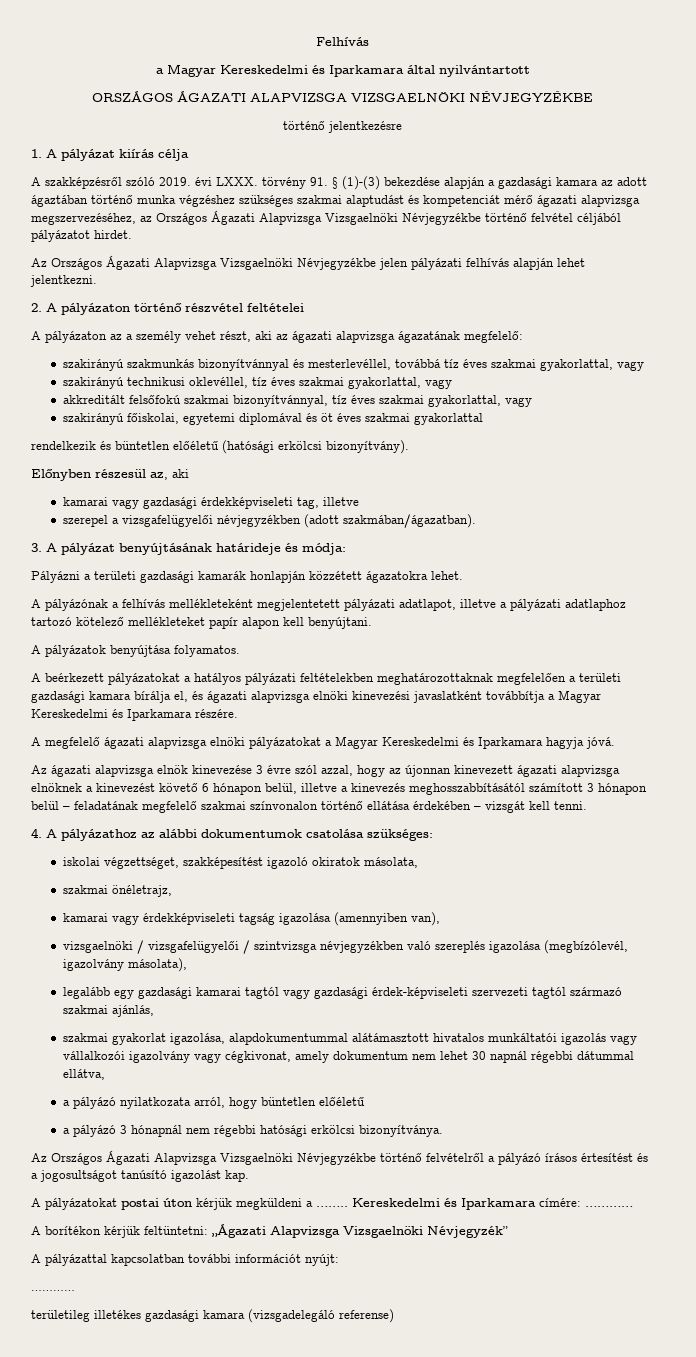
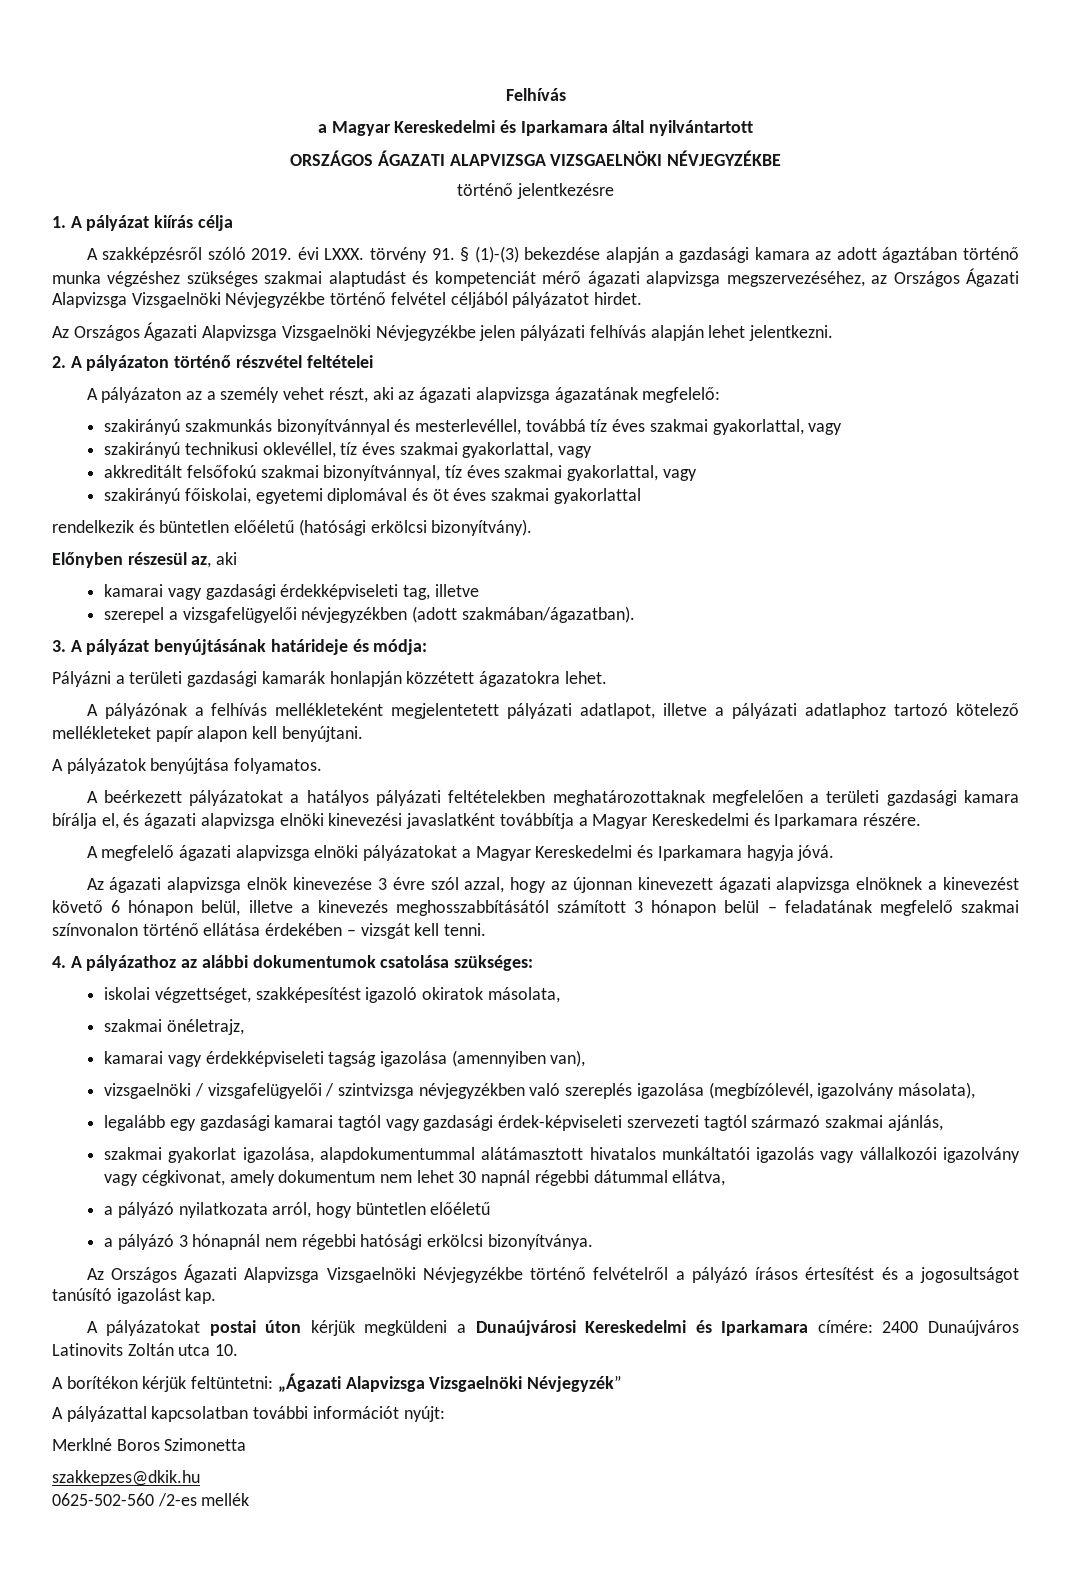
[316,1206,348,1207] …….. -> [475,1320,576,1336] Dunaújvárosi
[585,1206,633,1207] ………… -> [882,1320,1020,1336] [52,1343,239,1356] 2400 Dunaújváros Latinovits Zoltán utca 10.
[31,1290,75,1291] [31,1309,394,1323] ………… // területileg illetékes gazdasági kamara (vizsgadelegáló referense) -> [52,1438,247,1451] [52,1470,200,1486] [52,1493,250,1507] Merklné Boros Szimonetta // szakkepzes@dkik.hu // 0625-502-560 /2-es mellék

